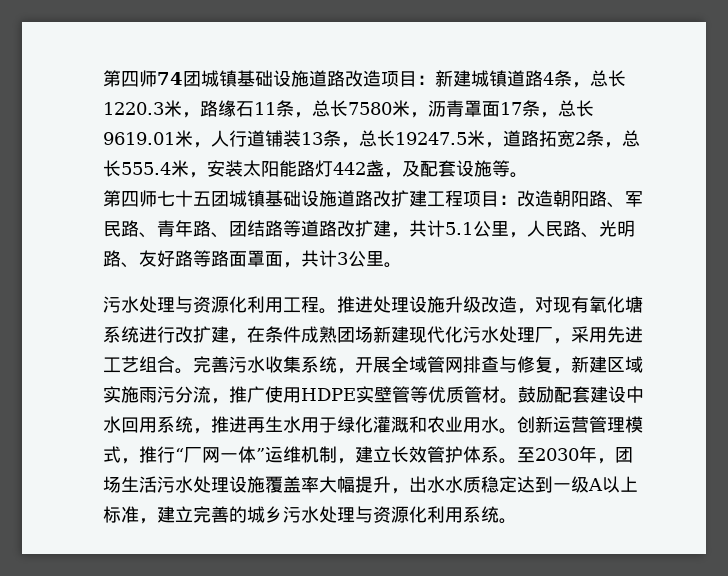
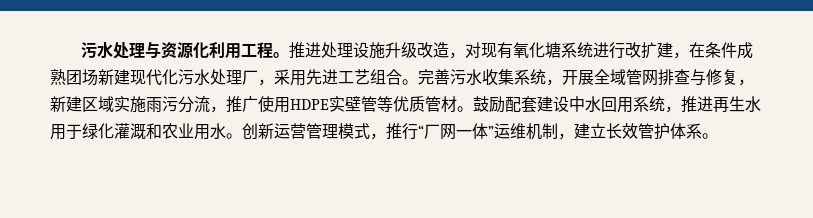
[103,70,626,88] [103,100,594,118] [103,130,640,148] [103,160,528,178] [103,190,643,208] [103,220,635,238] [103,250,402,268] 第四师74团城镇基础设施道路改造项目：新建城镇道路4条，总长1220.3米，路缘石11条，总长7580米，沥青罩面17条，总长9619.01米，人行道铺装13条，总长19247.5米，道路拓宽2条，总长555.4米，安装太阳能路灯442盏，及配套设施等。 // 第四师七十五团城镇基础设施道路改扩建工程项目：改造朝阳路、军民路、青年路、团结路等道路改扩建，共计5.1公里，人民路、光明路、友好路等路面罩面，共计3公里。 // -> (80, 50) none
[517,446,633,464] [103,476,638,494] [103,506,517,524] 至2030年，团场生活污水处理设施覆盖率大幅提升，出水水质稳定达到一级A以上标准，建立完善的城乡污水处理与资源化利用系统。 -> (718, 136) none

